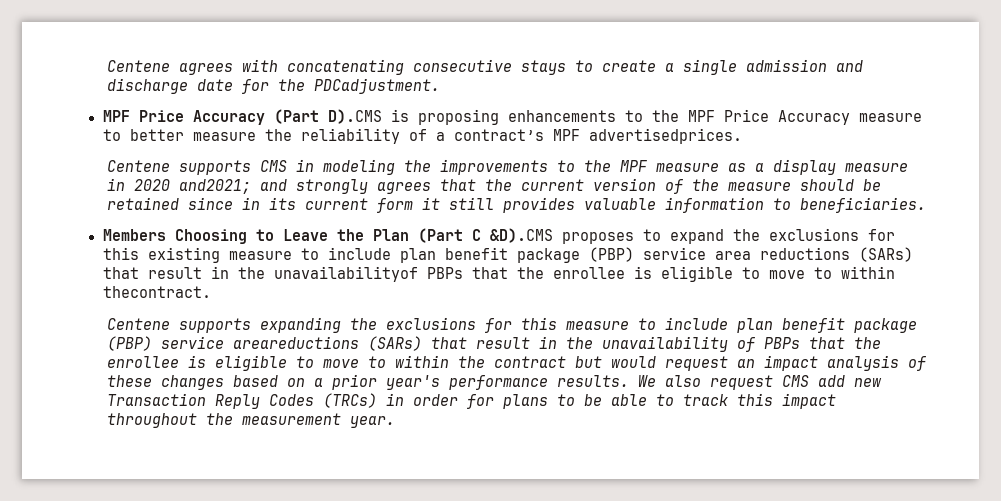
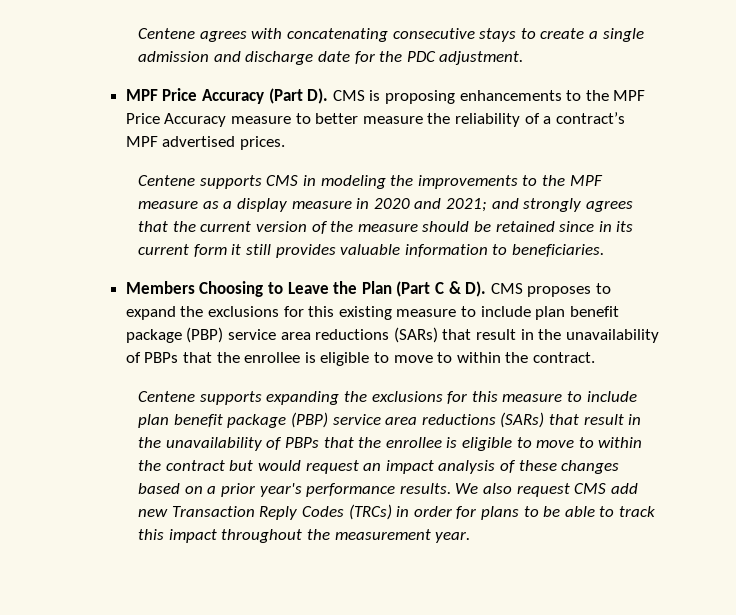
[314,78,441,94] PDCadjustment. -> [406,51,524,65] PDC adjustment.
[327,109,382,124] D).CMS -> [307,88,365,104] D). CMS
[588,128,742,144] advertisedprices. -> [162,136,286,150] advertised prices.
[179,179,252,194] and2021; -> [414,198,487,212] and 2021;
[489,228,553,243] &D).CMS -> [448,281,523,297] & D). CMS
[273,266,418,282] unavailabilityof -> [565,329,659,343] [125,352,141,363] unavailability of
[102,286,211,298] thecontract. -> [505,352,595,363] the contract.
[233,336,360,349] areareductions -> [385,414,496,425] area reductions

